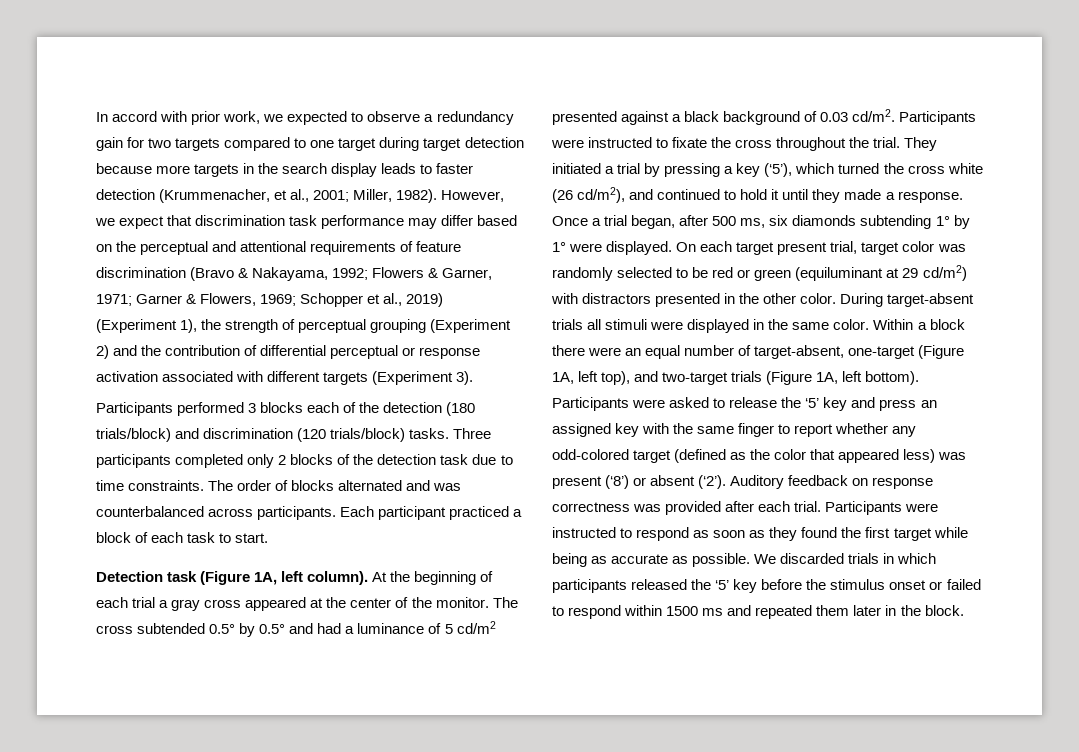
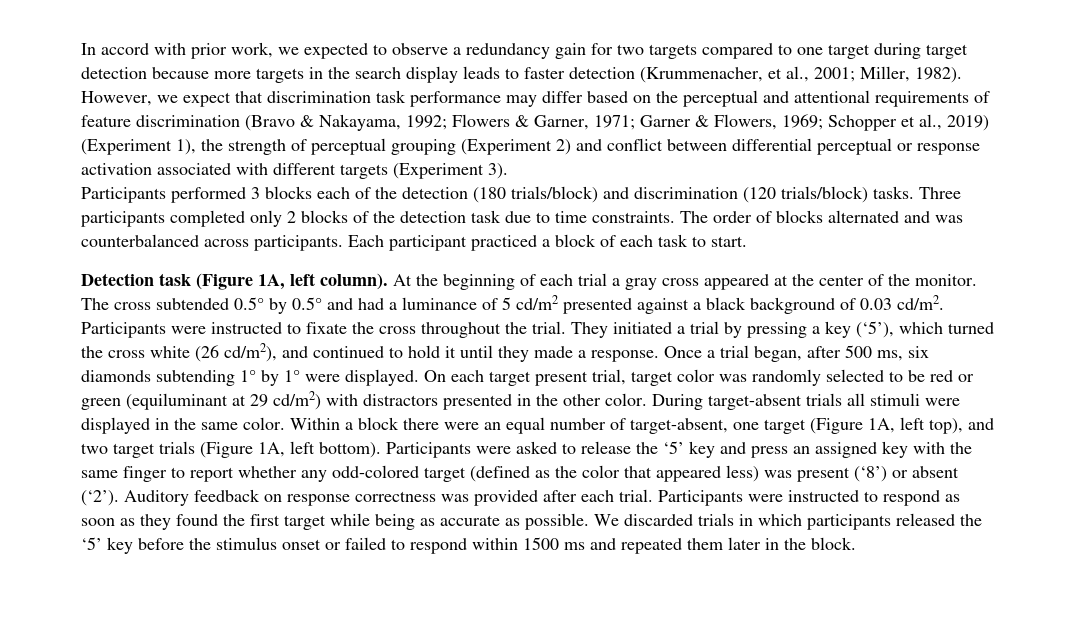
[141,345,258,356] the contribution of -> [607,138,727,151] conflict between
[848,346,916,359] one-target -> [733,419,806,434] one target
[662,372,729,385] two-target -> [81,443,155,458] two target

